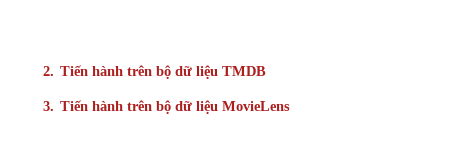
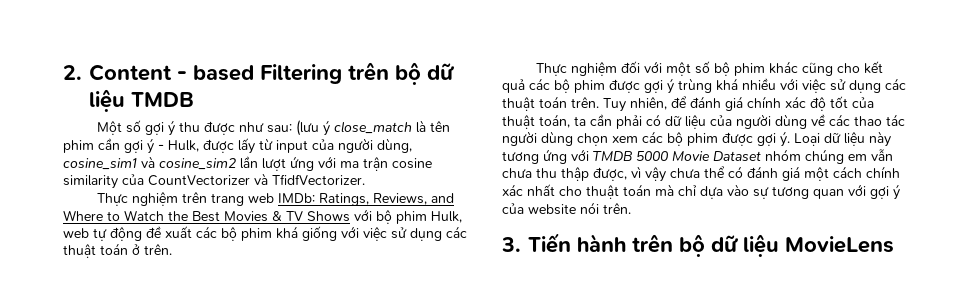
[60,65,124,76] Tiến hành -> [89,64,343,84] Content - based Filtering
(267, 71) none -> [96,120,450,136] [63,138,412,154] [63,156,432,171] [63,173,365,189] [96,192,454,206] [63,209,462,224] [63,226,467,241] [63,243,172,258] [535,61,883,76] [502,78,906,94] [502,96,874,112] [502,114,905,129] [502,131,891,147] [502,149,893,164] [502,166,900,182] [502,184,900,200] [502,202,631,215] // Một số gợi ý thu được như sau: (lưu ý close_match là tên phim cần gợi ý - Hulk, được lấy từ input của người dùng, cosine_sim1 và cosine_sim2 lần lượt ứng với ma trận cosine similarity của CountVectorizer và TfidfVectorizer. // Thực nghiệm trên trang web IMDb: Ratings, Reviews, and Where to Watch the Best Movies & TV Shows với bộ phim Hulk, web tự động đề xuất các bộ phim khá giống với việc sử dụng các thuật toán ở trên. // Thực nghiệm đối với một số bộ phim khác cũng cho kết quả các bộ phim được gợi ý trùng khá nhiều với việc sử dụng các thuật toán trên. Tuy nhiên, để đánh giá chính xác độ tốt của thuật toán, ta cần phải có dữ liệu của người dùng về các thao tác người dùng chọn xem các bộ phim được gợi ý. Loại dữ liệu này tương ứng với TMDB 5000 Movie Dataset nhóm chúng em vẫn chưa thu thập được, vì vậy chưa thể có đánh giá một cách chính xác nhất cho thuật toán mà chỉ dựa vào sự tương quan với gợi ý của website nói trên.

